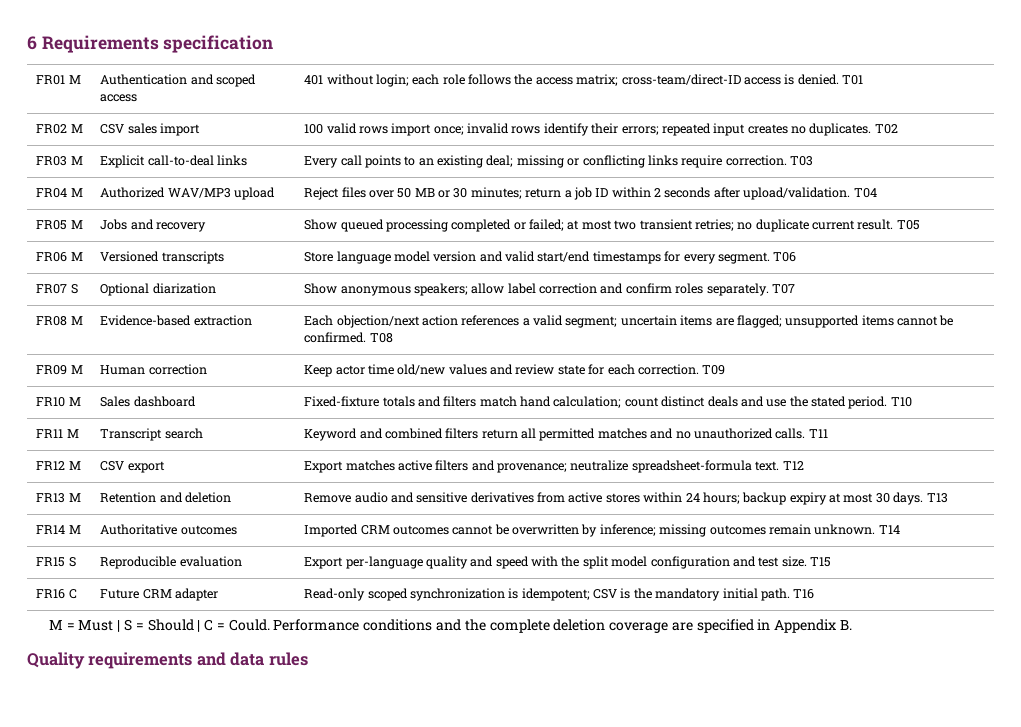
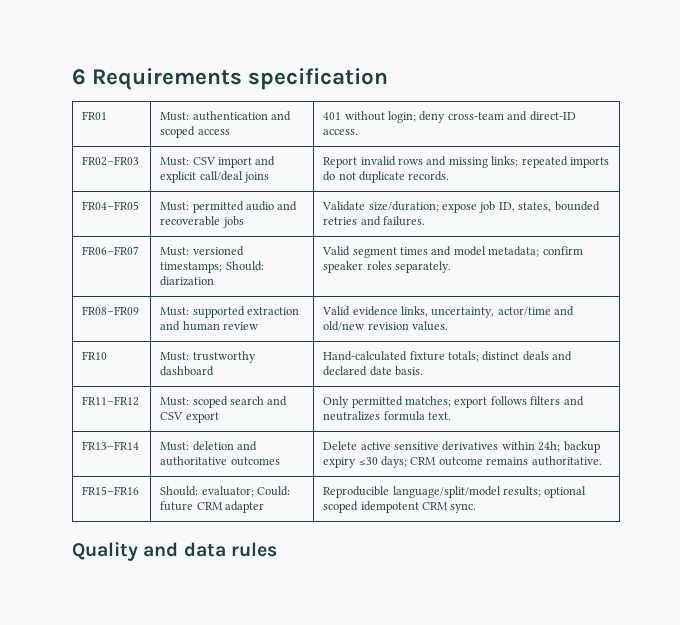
[68,75,81,84] [100,74,188,85] M | Authentication -> [160,111,268,121] | Must: authentication
[412,74,864,86] [36,124,83,134] [100,123,200,136] [304,123,898,136] [36,156,83,166] [100,155,247,168] [304,155,814,168] [36,188,83,198] [100,187,275,200] [304,187,877,200] [36,220,83,230] [100,219,206,232] [304,219,920,232] [36,252,83,262] [100,251,224,264] [304,251,797,264] [36,284,78,294] [100,283,216,296] [304,283,795,296] [36,316,83,326] [100,315,252,326] [304,315,954,328] [304,332,393,343] [36,365,83,375] [100,364,207,375] [304,364,726,377] each role follows the access matrix; cross-team/direct-ID access is denied. T01 // FR02 M | CSV sales import | 100 valid rows import once; invalid rows identify their errors; repeated input creates no duplicates. T02 // FR03 M | Explicit call-to-deal links | Every call points to an existing deal; missing or conflicting links require correction. T03 // FR04 M | Authorized WAV/MP3 upload | Reject files over 50 MB or 30 minutes; return a job ID within 2 seconds after upload/validation. T04 // FR05 M | Jobs and recovery | Show queued processing completed or failed; at most two transient retries; no duplicate current result. T05 // FR06 M | Versioned transcripts | Store language model version and valid start/end timestamps for every segment. T06 // FR07 S | Optional diarization | Show anonymous speakers; allow label correction and confirm roles separately. T07 // FR08 M | Evidence-based extraction | Each objection/next action references a valid segment; uncertain items are flagged; unsupported items cannot be confirmed. T08 // FR09 M | Human correction | Keep actor time old/new values and review state for each correction. T09 -> [419,111,576,123] [323,129,359,135] [82,156,140,166] [160,156,276,168] [160,171,270,183] [323,156,609,168] [323,171,450,183] [82,201,140,210] [160,201,298,213] [160,216,244,228] [322,201,600,213] [323,216,426,226] [82,246,140,255] [160,246,244,256] [160,261,264,273] [160,276,215,286] [322,246,583,258] [323,261,452,273] [82,306,140,315] [160,306,300,318] [160,321,260,331] [322,306,575,318] [323,321,449,331] deny cross-team and direct-ID access. // FR02–FR03 | Must: CSV import and explicit call/deal joins | Report invalid rows and missing links; repeated imports do not duplicate records. // FR04–FR05 | Must: permitted audio and recoverable jobs | Validate size/duration; expose job ID, states, bounded retries and failures. // FR06–FR07 | Must: versioned timestamps; Should: diarization | Valid segment times and model metadata; confirm speaker roles separately. // FR08–FR09 | Must: supported extraction and human review | Valid evidence links, uncertainty, actor/time and old/new revision values.
[68,397,81,406] [100,396,131,407] M | Sales -> [160,351,256,363] | Must: trustworthy
[304,396,912,409] [36,429,79,438] [100,428,203,441] [304,428,828,441] [36,461,81,470] [100,461,165,473] [304,460,804,473] [36,493,81,503] [100,492,231,503] [304,492,948,505] [36,525,81,534] [100,524,237,535] [304,524,900,537] [36,557,76,567] [100,556,242,569] [304,556,832,569] [36,589,77,599] [100,588,218,601] [304,588,815,601] [48,619,852,633] Fixed-fixture totals and filters match hand calculation; count distinct deals and use the stated period. T10 // FR11 M | Transcript search | Keyword and combined filters return all permitted matches and no unauthorized calls. T11 // FR12 M | CSV export | Export matches active filters and provenance; neutralize spreadsheet-formula text. T12 // FR13 M | Retention and deletion | Remove audio and sensitive derivatives from active stores within 24 hours; backup expiry at most 30 days. T13 // FR14 M | Authoritative outcomes | Imported CRM outcomes cannot be overwritten by inference; missing outcomes remain unknown. T14 // FR15 S | Reproducible evaluation | Export per-language quality and speed with the split model configuration and test size. T15 // FR16 C | Future CRM adapter | Read-only scoped synchronization is idempotent; CSV is the mandatory initial path. T16 // M = Must | S = Should | C = Could. Performance conditions and the complete deletion coverage are specified in Appendix B. -> [323,351,573,362] [323,366,424,376] [82,396,140,406] [160,396,288,408] [160,412,219,423] [323,396,584,408] [323,411,452,421] [82,441,140,450] [160,441,258,451] [160,456,280,466] [323,441,600,453] [323,456,602,468] [82,486,140,495] [160,486,291,497] [160,501,265,513] [323,486,587,498] [323,501,477,513] Hand-calculated fixture totals; distinct deals and declared date basis. // FR11–FR12 | Must: scoped search and CSV export | Only permitted matches; export follows filters and neutralizes formula text. // FR13–FR14 | Must: deletion and authoritative outcomes | Delete active sensitive derivatives within 24h; backup expiry ≤30 days; CRM outcome remains authoritative. // FR15–FR16 | Should: evaluator; Could: future CRM adapter | Reproducible language/split/model results; optional scoped idempotent CRM sync.
[88,652,193,669] requirements -> (138, 551) none

